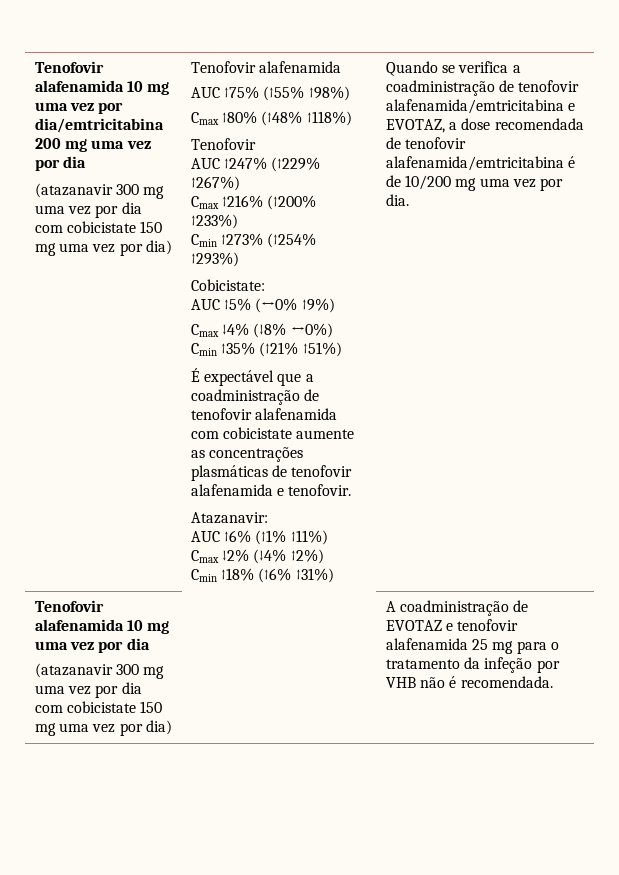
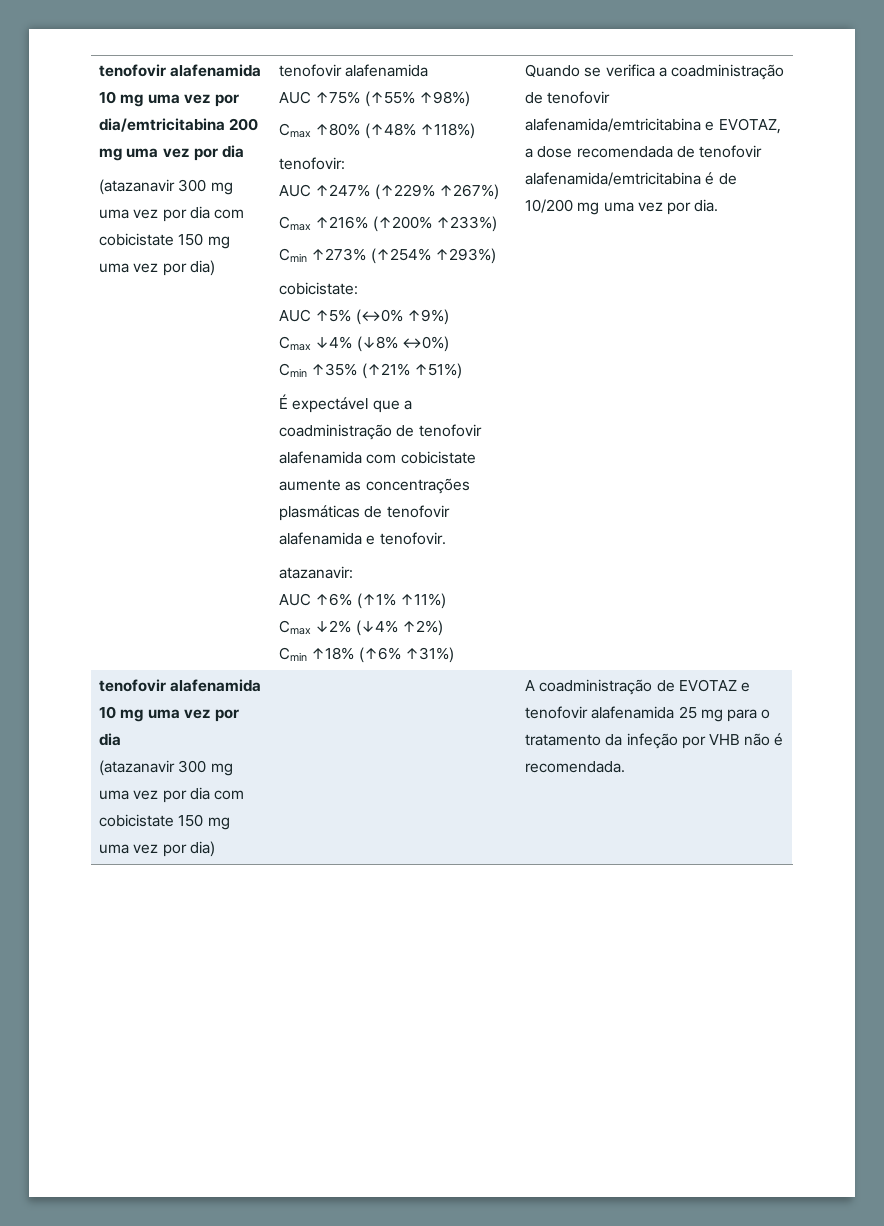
[34,61,104,73] Tenofovir -> [99,64,167,77] tenofovir
[190,61,256,73] Tenofovir -> [279,64,343,77] tenofovir
[190,138,256,150] Tenofovir -> [279,157,346,170] tenofovir:
[190,279,265,291] Cobicistate: -> [279,282,359,295] cobicistate:
[190,512,268,524] Atazanavir: -> [279,566,354,579] atazanavir:
[34,600,104,612] Tenofovir -> [99,679,167,692] tenofovir

